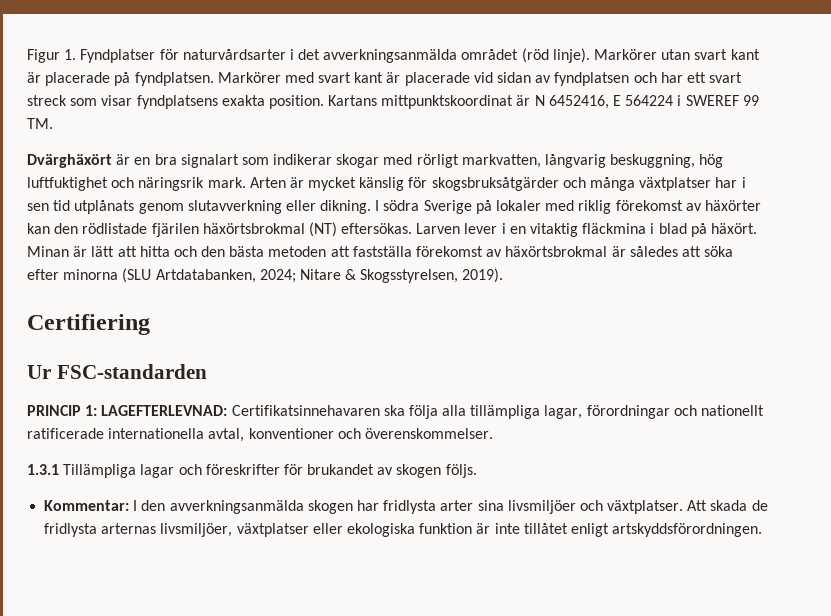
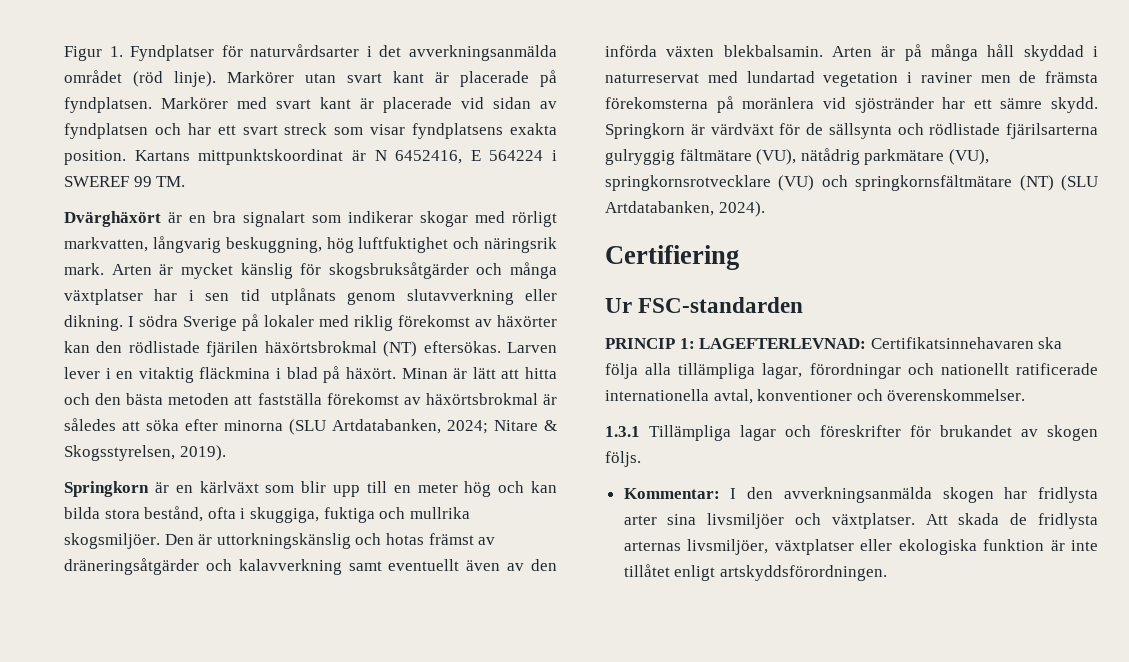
(504, 275) none -> [64,481,557,497] [64,506,470,523] [64,533,496,549] [64,558,557,575] [605,44,1098,61] [605,71,1098,87] [605,96,1098,113] [605,123,1098,139] [605,148,989,165] [605,175,1098,191] [605,201,765,217] // Springkorn är en kärlväxt som blir upp till en meter hög och kan bilda stora bestånd, ofta i skuggiga, fuktiga och mullrika skogsmiljöer. Den är uttorkningskänslig och hotas främst av dräneringsåtgärder och kalavverkning samt eventuellt även av den införda växten blekbalsamin. Arten är på många håll skyddad i naturreservat med lundartad vegetation i raviner men de främsta förekomsterna på moränlera vid sjöstränder har ett sämre skydd. Springkorn är värdväxt för de sällsynta och rödlistade fjärilsarterna gulryggig fältmätare (VU), nätådrig parkmätare (VU), springkornsrotvecklare (VU) och springkornsfältmätare (NT) (SLU Artdatabanken, 2024).

